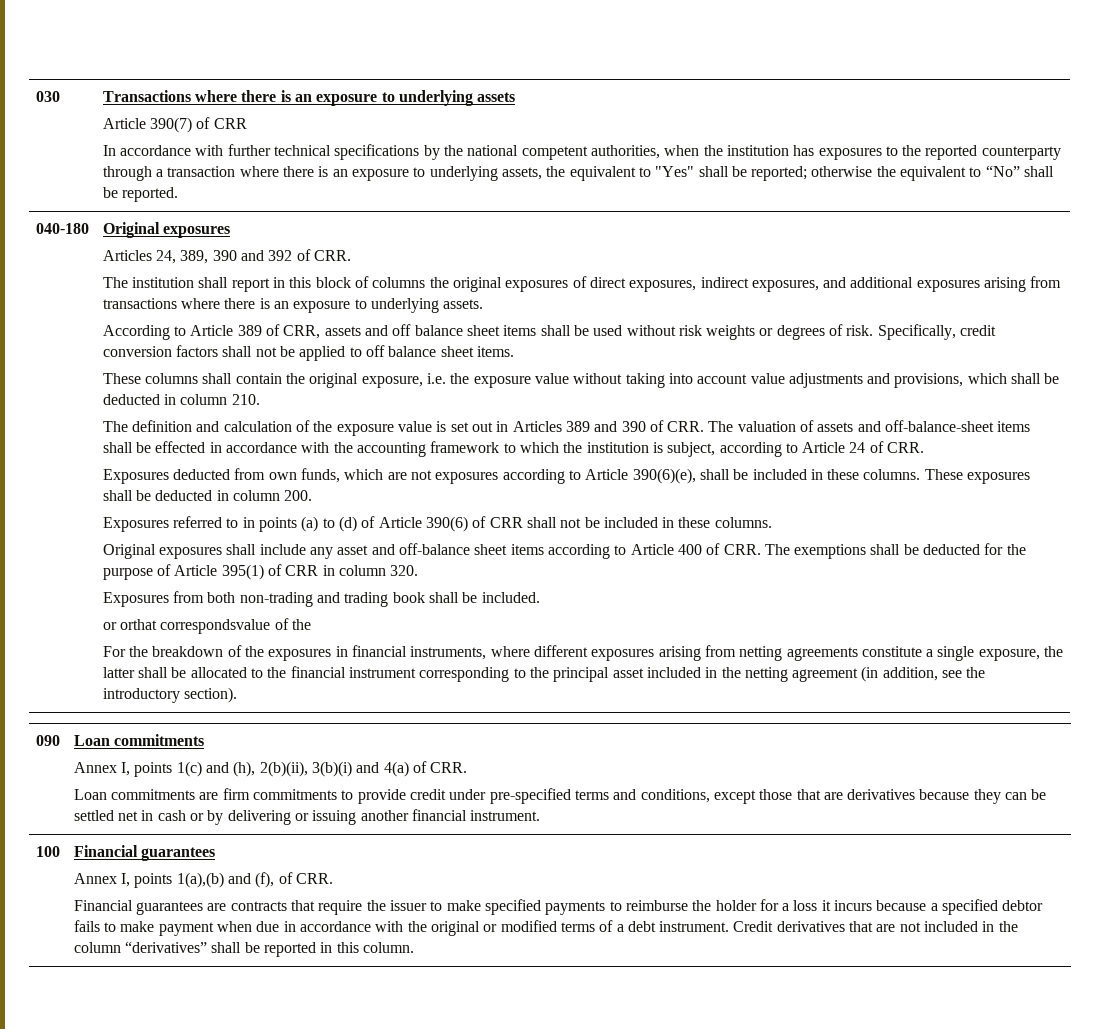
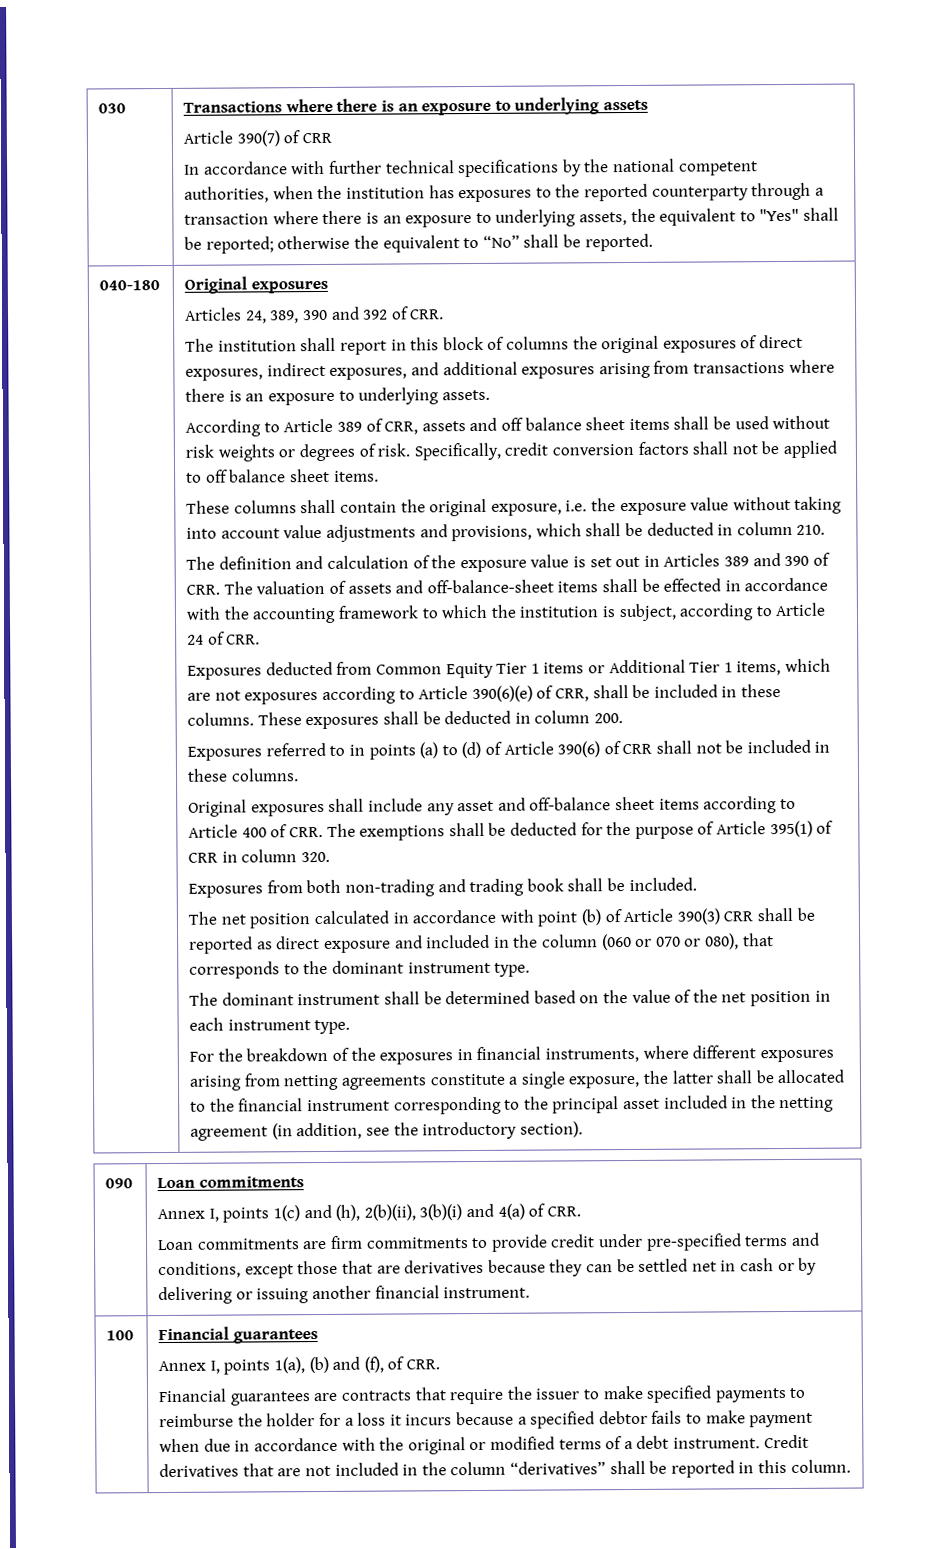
[268,468,340,483] own funds, -> [376,659,782,679] Common Equity Tier 1 items or Additional Tier 1 items,
[632,468,696,484] 390(6)(e), -> [471,685,590,703] 390(6)(e) of CRR,
[102,618,311,634] or orthat correspondsvalue of the -> [188,907,815,929] [189,933,774,954] [189,960,531,979] [189,989,831,1007] [189,1017,351,1035] The net position calculated in accordance with point (b) of Article 390(3) CRR shall be reported as direct exposure and included in the column (060 or 070 or 080), that corresponds to the dominant instrument type. // The dominant instrument shall be determined based on the value of the net position in each instrument type.
[176,872,224,888] 1(a),(b) -> [274,1356,329,1374] 1(a), (b)

